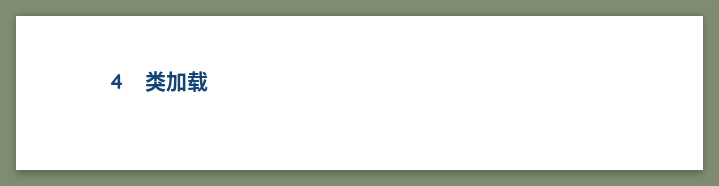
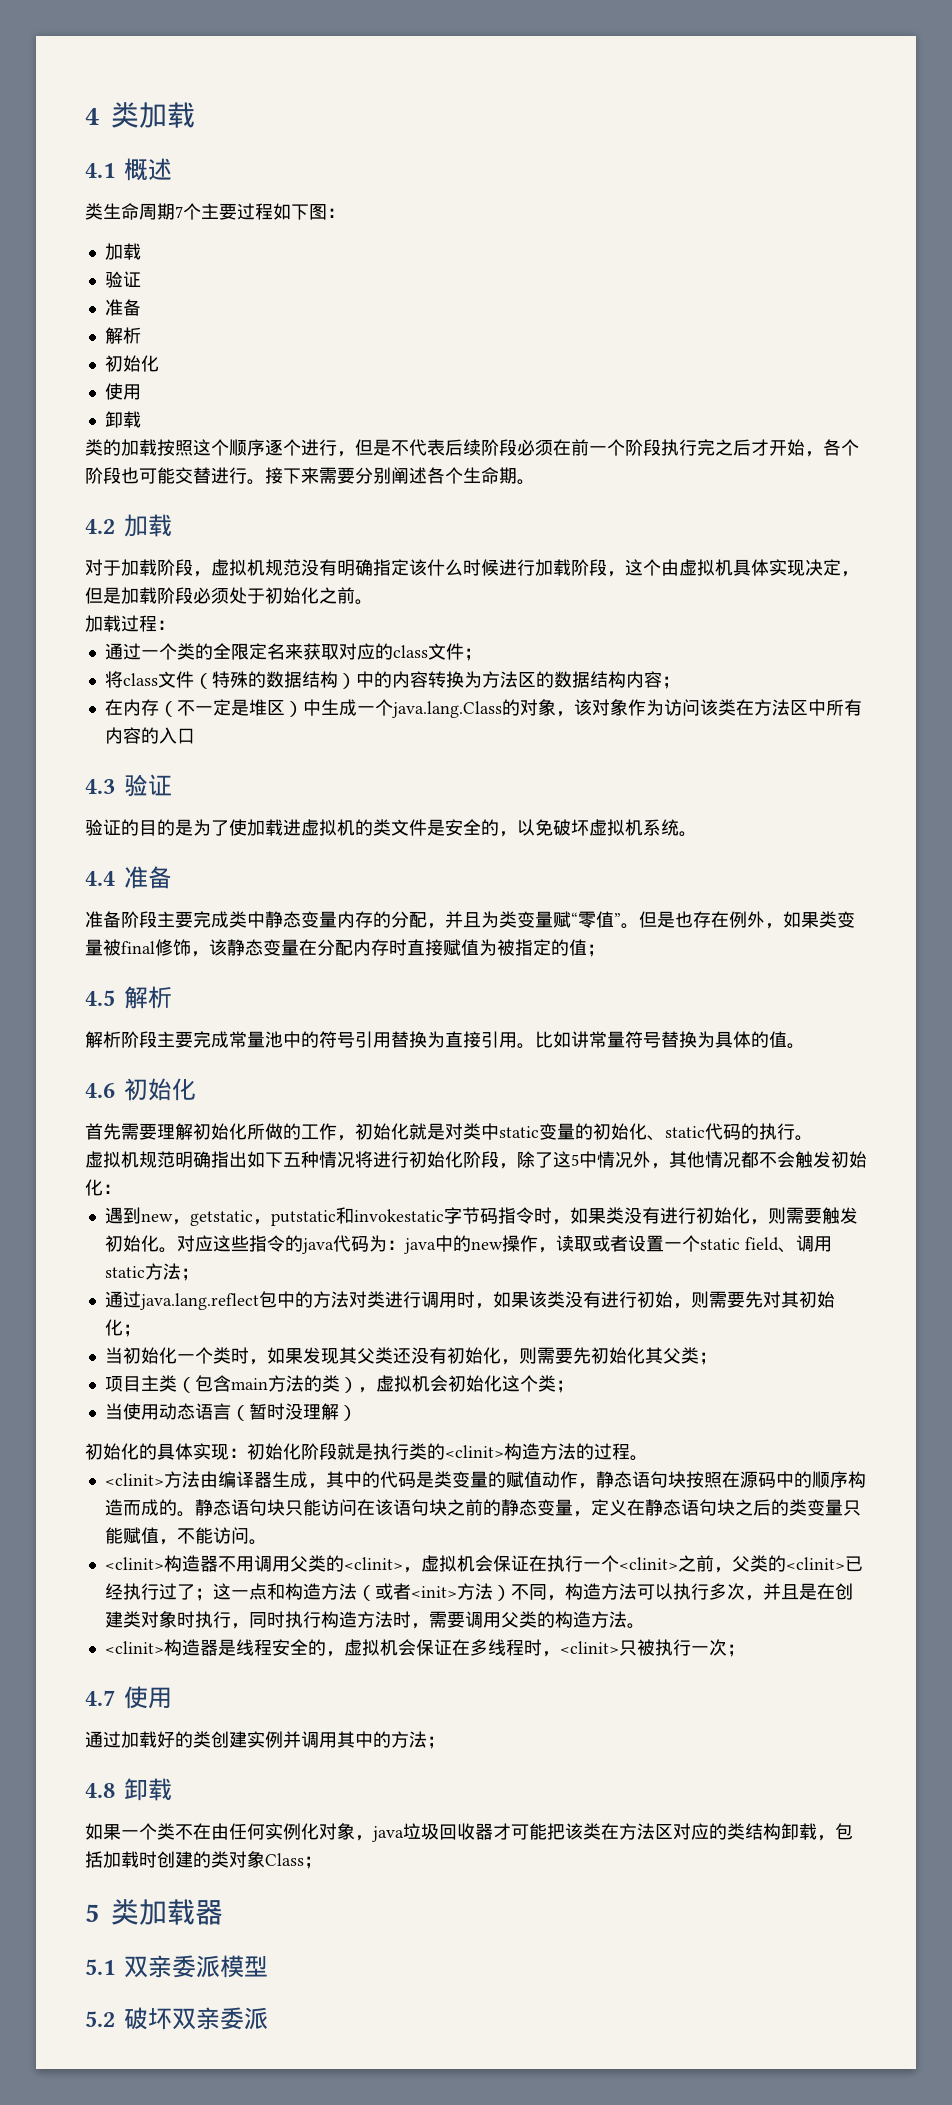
(208, 81) none -> [85,158,172,181] [85,203,345,220] [104,243,141,260] [104,271,141,288] [104,299,141,316] [104,327,141,344] [104,355,159,372] [104,383,141,400] [104,411,141,428] [85,439,859,457] [85,467,535,485] [85,514,172,537] [85,559,859,577] [85,587,373,605] [85,615,175,632] [104,643,482,661] [104,671,680,689] [104,699,862,718] [104,727,195,744] [85,774,172,797] [85,819,697,837] [85,866,172,889] [85,911,855,929] [85,939,605,957] [85,986,172,1009] [85,1031,805,1049] [85,1078,196,1101] [85,1123,813,1141] [85,1151,867,1169] [85,1179,121,1196] [104,1207,858,1226] [104,1235,832,1254] [104,1263,199,1281] [104,1291,835,1310] [104,1319,141,1337] [104,1347,717,1365] [104,1375,574,1393] [104,1403,357,1421] [85,1443,648,1461] [104,1471,866,1489] [104,1499,861,1517] [104,1527,267,1545] [104,1555,863,1573] [104,1583,853,1601] [104,1611,645,1629] [104,1639,745,1657] [85,1686,172,1709] [85,1731,445,1749] [85,1778,172,1801] [85,1823,853,1842] [85,1851,322,1869] [85,1899,223,1925] [85,1955,268,1978] [85,2007,268,2030] // 4.1概述 // 类生命周期7个主要过程如下图： // 加载 // 验证 // 准备 // 解析 // 初始化 // 使用 // 卸载 // 类的加载按照这个顺序逐个进行，但是不代表后续阶段必须在前一个阶段执行完之后才开始，各个阶段也可能交替进行。接下来需要分别阐述各个生命期。 // 4.2加载 // 对于加载阶段，虚拟机规范没有明确指定该什么时候进行加载阶段，这个由虚拟机具体实现决定，但是加载阶段必须处于初始化之前。 // 加载过程： // 通过一个类的全限定名来获取对应的class文件； // 将class文件（特殊的数据结构）中的内容转换为方法区的数据结构内容； // 在内存（不一定是堆区）中生成一个java.lang.Class的对象，该对象作为访问该类在方法区中所有内容的入口 // 4.3验证 // 验证的目的是为了使加载进虚拟机的类文件是安全的，以免破坏虚拟机系统。 // 4.4准备 // 准备阶段主要完成类中静态变量内存的分配，并且为类变量赋“零值”。但是也存在例外，如果类变量被final修饰，该静态变量在分配内存时直接赋值为被指定的值； // 4.5解析 // 解析阶段主要完成常量池中的符号引用替换为直接引用。比如讲常量符号替换为具体的值。 // 4.6初始化 // 首先需要理解初始化所做的工作，初始化就是对类中static变量的初始化、static代码的执行。 // 虚拟机规范明确指出如下五种情况将进行初始化阶段，除了这5中情况外，其他情况都不会触发初始化： // 遇到new，getstatic，putstatic和invokestatic字节码指令时，如果类没有进行初始化，则需要触发初始化。对应这些指令的java代码为：java中的new操作，读取或者设置一个static field、调用static方法； // 通过java.lang.reflect包中的方法对类进行调用时，如果该类没有进行初始，则需要先对其初始化； // 当初始化一个类时，如果发现其父类还没有初始化，则需要先初始化其父类； // 项目主类（包含main方法的类），虚拟机会初始化这个类； // 当使用动态语言（暂时没理解） // 初始化的具体实现：初始化阶段就是执行类的<clinit>构造方法的过程。 // <clinit>方法由编译器生成，其中的代码是类变量的赋值动作，静态语句块按照在源码中的顺序构造而成的。静态语句块只能访问在该语句块之前的静态变量，定义在静态语句块之后的类变量只能赋值，不能访问。 // <clinit>构造器不用调用父类的<clinit>，虚拟机会保证在执行一个<clinit>之前，父类的<clinit>已经执行过了；这一点和构造方法（或者<init>方法）不同，构造方法可以执行多次，并且是在创建类对象时执行，同时执行构造方法时，需要调用父类的构造方法。 // <clinit>构造器是线程安全的，虚拟机会保证在多线程时，<clinit>只被执行一次； // 4.7使用 // 通过加载好的类创建实例并调用其中的方法； // 4.8卸载 // 如果一个类不在由任何实例化对象，java垃圾回收器才可能把该类在方法区对应的类结构卸载，包括加载时创建的类对象Class； // 5类加载器 // 5.1双亲委派模型 // 5.2破坏双亲委派

